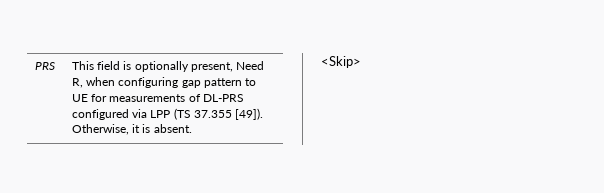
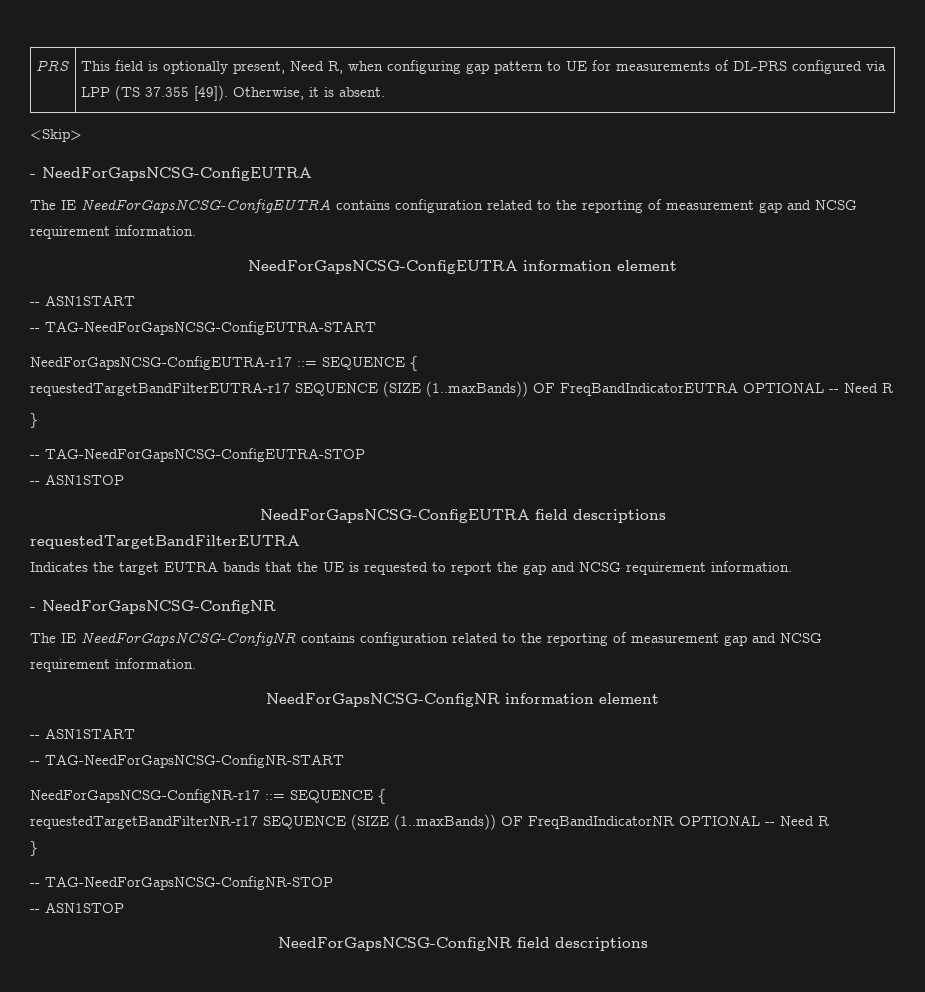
(361, 62) none -> [30,167,312,181] [30,199,857,213] [30,225,196,239] [248,260,677,274] [30,295,135,306] [30,321,376,335] [30,356,418,371] [30,381,893,397] [30,413,38,428] [30,448,365,462] [30,474,124,485] [259,509,666,523] [30,535,300,549] [30,561,792,575] [30,600,276,614] [30,632,822,646] [30,658,196,672] [266,693,659,707] [30,728,135,739] [30,754,344,768] [30,789,386,804] [30,814,829,830] [30,841,38,856] [30,876,333,890] [30,902,124,913] [277,937,648,951] // - NeedForGapsNCSG-ConfigEUTRA // The IE NeedForGapsNCSG-ConfigEUTRA contains configuration related to the reporting of measurement gap and NCSG requirement information. // NeedForGapsNCSG-ConfigEUTRA information element // -- ASN1START // -- TAG-NeedForGapsNCSG-ConfigEUTRA-START // NeedForGapsNCSG-ConfigEUTRA-r17 ::= SEQUENCE { // requestedTargetBandFilterEUTRA-r17 SEQUENCE (SIZE (1..maxBands)) OF FreqBandIndicatorEUTRA OPTIONAL -- Need R // } // -- TAG-NeedForGapsNCSG-ConfigEUTRA-STOP // -- ASN1STOP // NeedForGapsNCSG-ConfigEUTRA field descriptions // requestedTargetBandFilterEUTRA // Indicates the target EUTRA bands that the UE is requested to report the gap and NCSG requirement information. // - NeedForGapsNCSG-ConfigNR // The IE NeedForGapsNCSG-ConfigNR contains configuration related to the reporting of measurement gap and NCSG requirement information. // NeedForGapsNCSG-ConfigNR information element // -- ASN1START // -- TAG-NeedForGapsNCSG-ConfigNR-START // NeedForGapsNCSG-ConfigNR-r17 ::= SEQUENCE { // requestedTargetBandFilterNR-r17 SEQUENCE (SIZE (1..maxBands)) OF FreqBandIndicatorNR OPTIONAL -- Need R // } // -- TAG-NeedForGapsNCSG-ConfigNR-STOP // -- ASN1STOP // NeedForGapsNCSG-ConfigNR field descriptions

